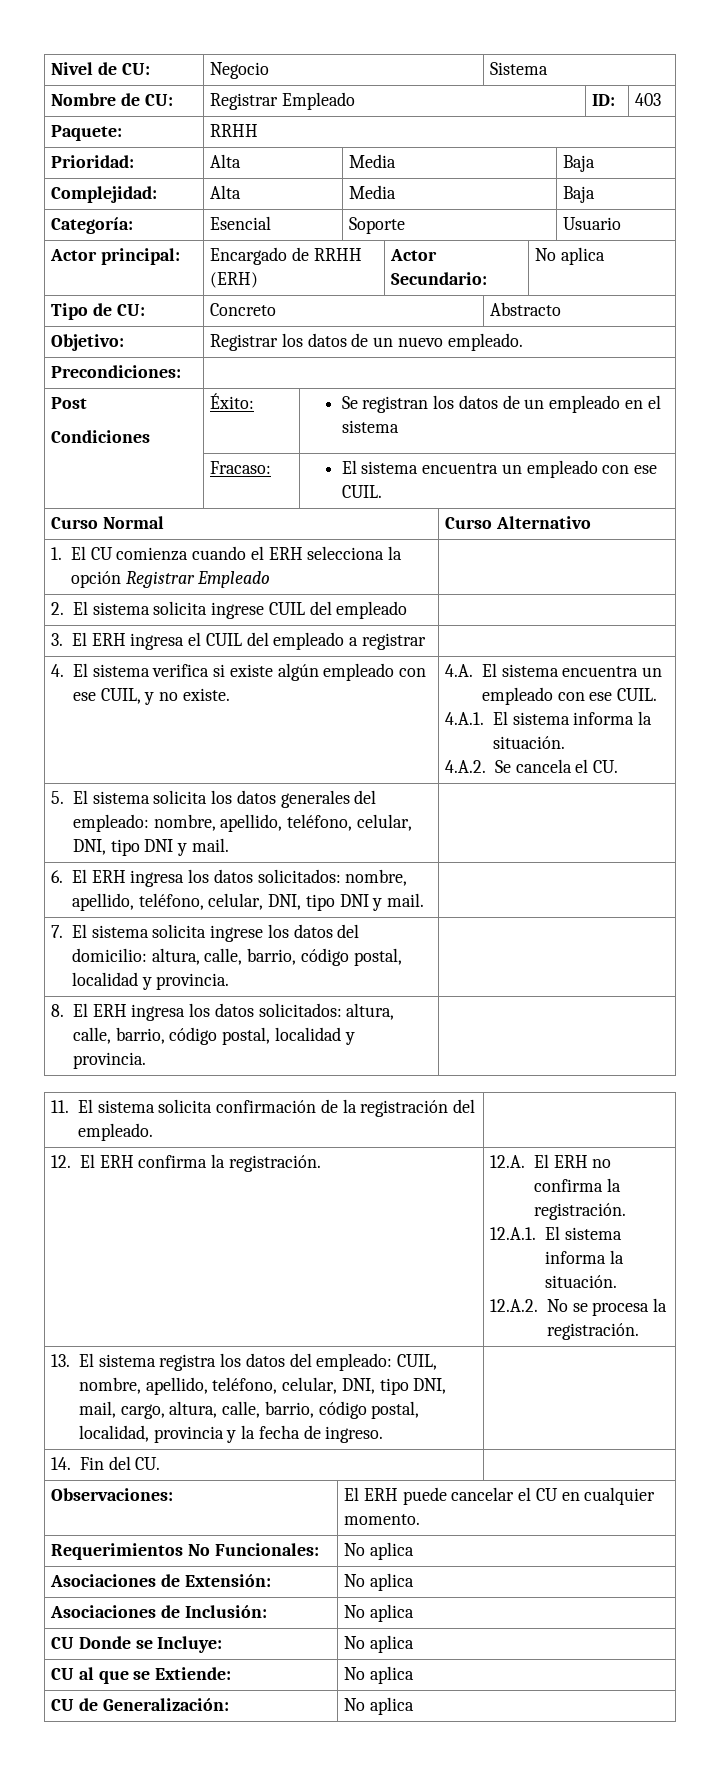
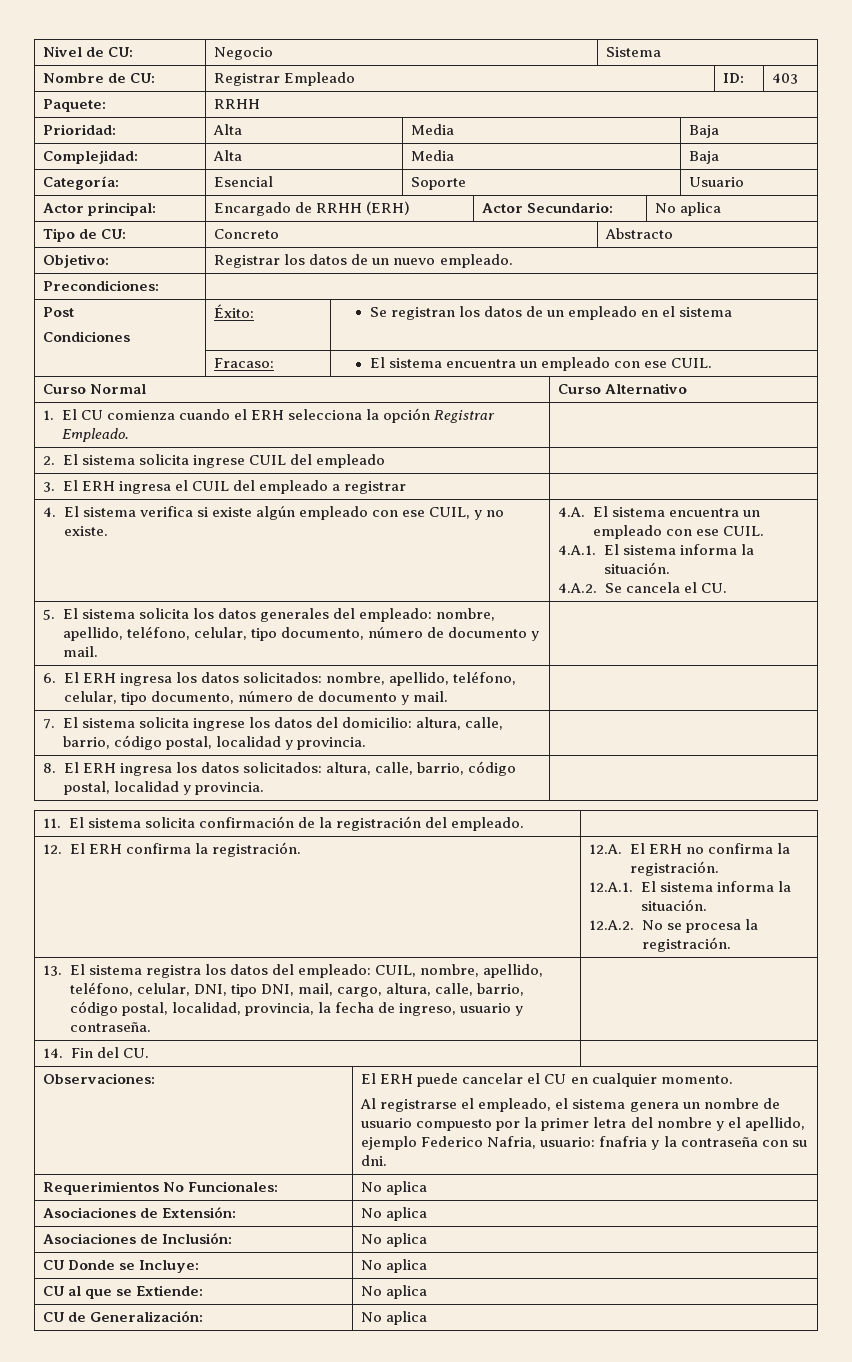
[197,571,271,588] Empleado -> [61,428,129,442] Empleado.
[73,839,174,856] DNI, tipo DNI -> [250,627,528,641] tipo documento, número de documento
[268,894,369,911] DNI, tipo DNI -> [120,691,397,705] tipo documento, número de documento
[153,1426,237,1443] provincia y -> [244,1003,314,1016] provincia,
[325,1426,384,1443] ingreso. -> [399,1003,524,1016] [69,1022,151,1032] ingreso, usuario y contraseña.
(421, 1519) none -> [360,1098,780,1112] [361,1117,805,1131] [361,1136,807,1150] [361,1155,388,1166] // Al registrarse el empleado, el sistema genera un nombre de usuario compuesto por la primer letra del nombre y el apellido, ejemplo Federico Nafria, usuario: fnafria y la contraseña con su dni.

